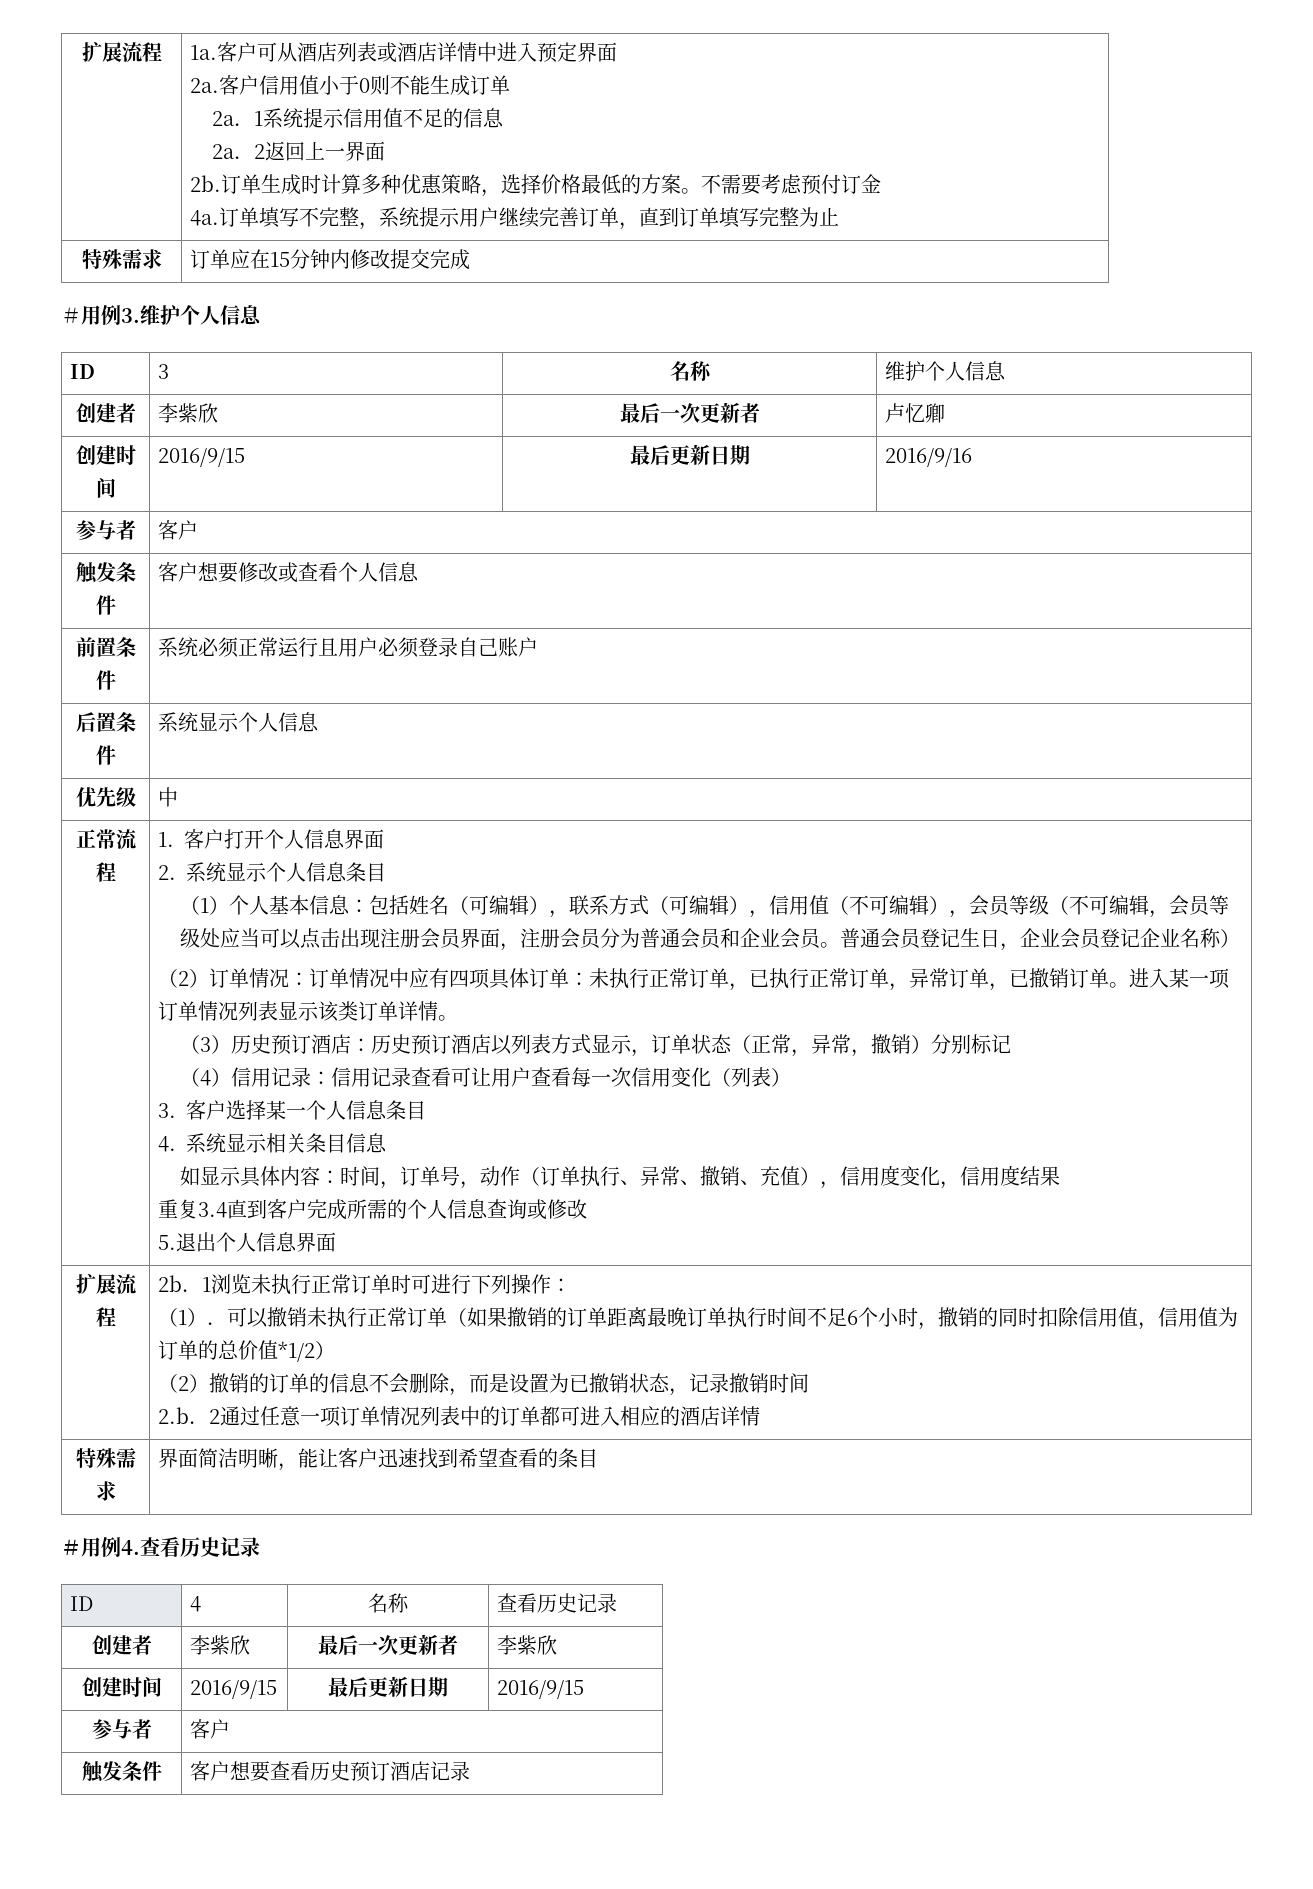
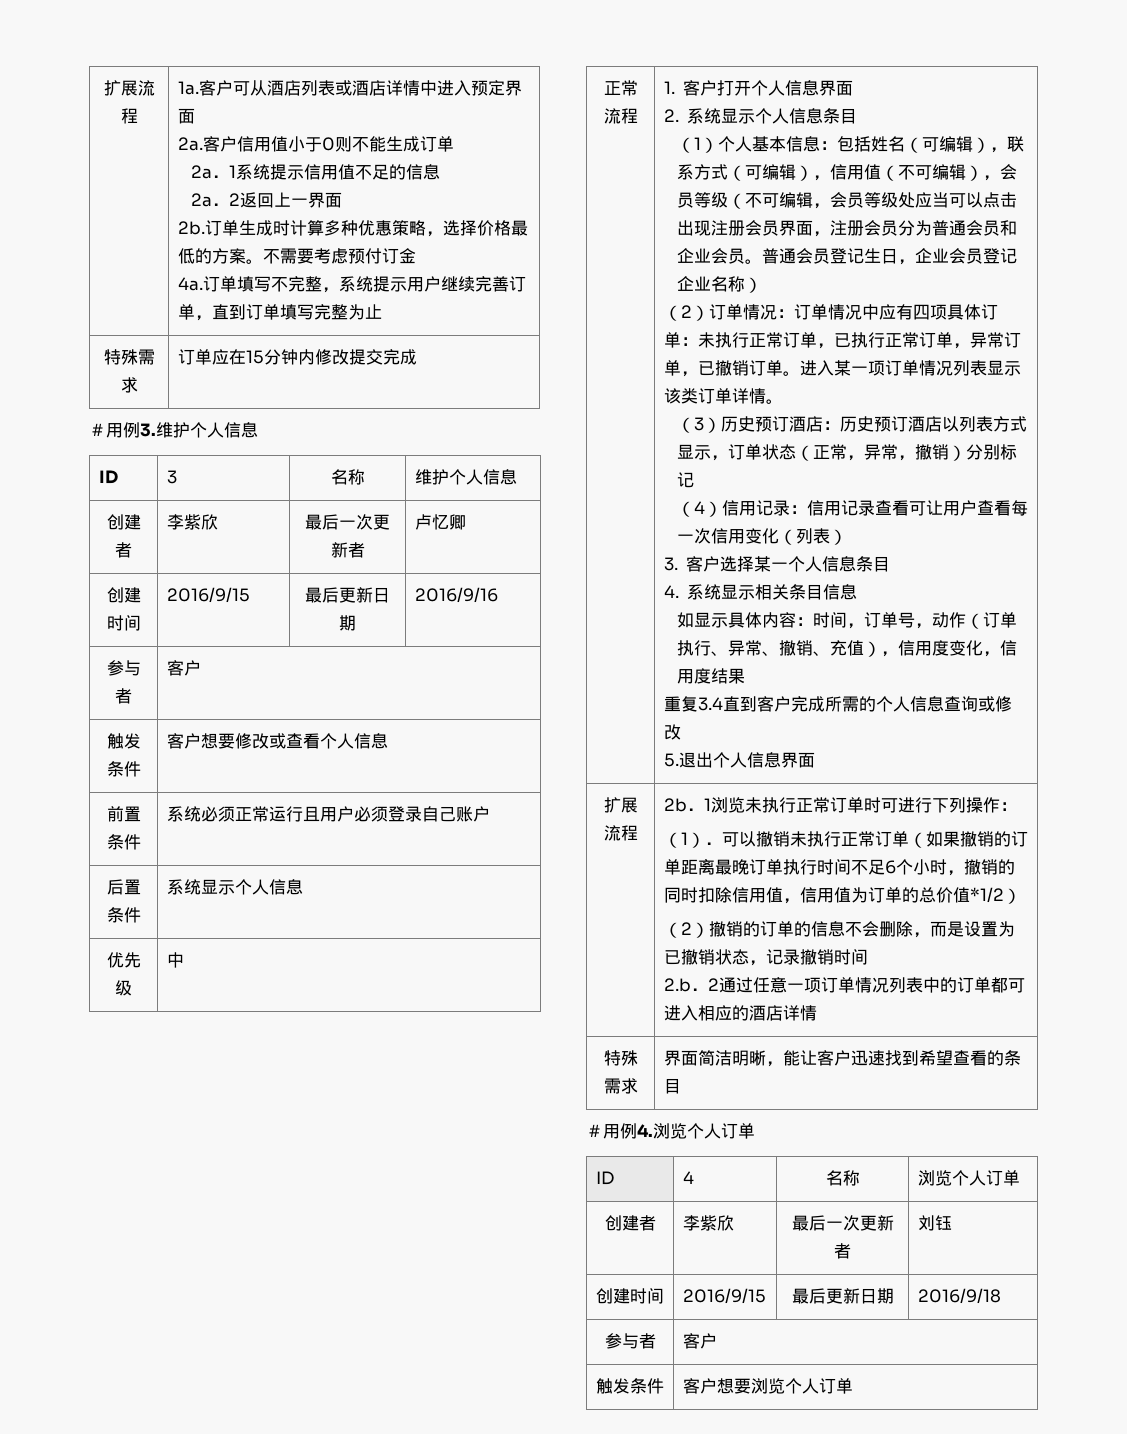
[140,1537,260,1557] 查看历史记录 -> [653,1123,755,1139] 浏览个人订单
[497,1593,618,1613] [91,1635,152,1655] [190,1635,251,1655] [318,1634,458,1655] [497,1635,558,1655] [81,1677,162,1697] [190,1680,278,1699] [327,1676,448,1697] [497,1680,585,1699] [91,1719,152,1739] [190,1719,231,1739] [81,1761,162,1783] [190,1761,471,1782] 查看历史记录 // 创建者 | 李紫欣 | 最后一次更新者 | 李紫欣 // 创建时间 | 2016/9/15 | 最后更新日期 | 2016/9/15 // 参与者 | 客户 // 触发条件 | 客户想要查看历史预订酒店记录 -> [917,1170,1020,1186] [604,1215,656,1231] [682,1215,734,1231] [791,1215,894,1231] [834,1243,851,1259] [917,1215,952,1231] [596,1288,664,1304] [682,1288,766,1304] [791,1288,894,1304] [917,1288,1001,1304] [604,1333,656,1349] [682,1333,717,1349] [596,1378,664,1394] [682,1378,853,1394] 浏览个人订单 // 创建者 | 李紫欣 | 最后一次更新者 | 刘钰 // 创建时间 | 2016/9/15 | 最后更新日期 | 2016/9/18 // 参与者 | 客户 // 触发条件 | 客户想要浏览个人订单

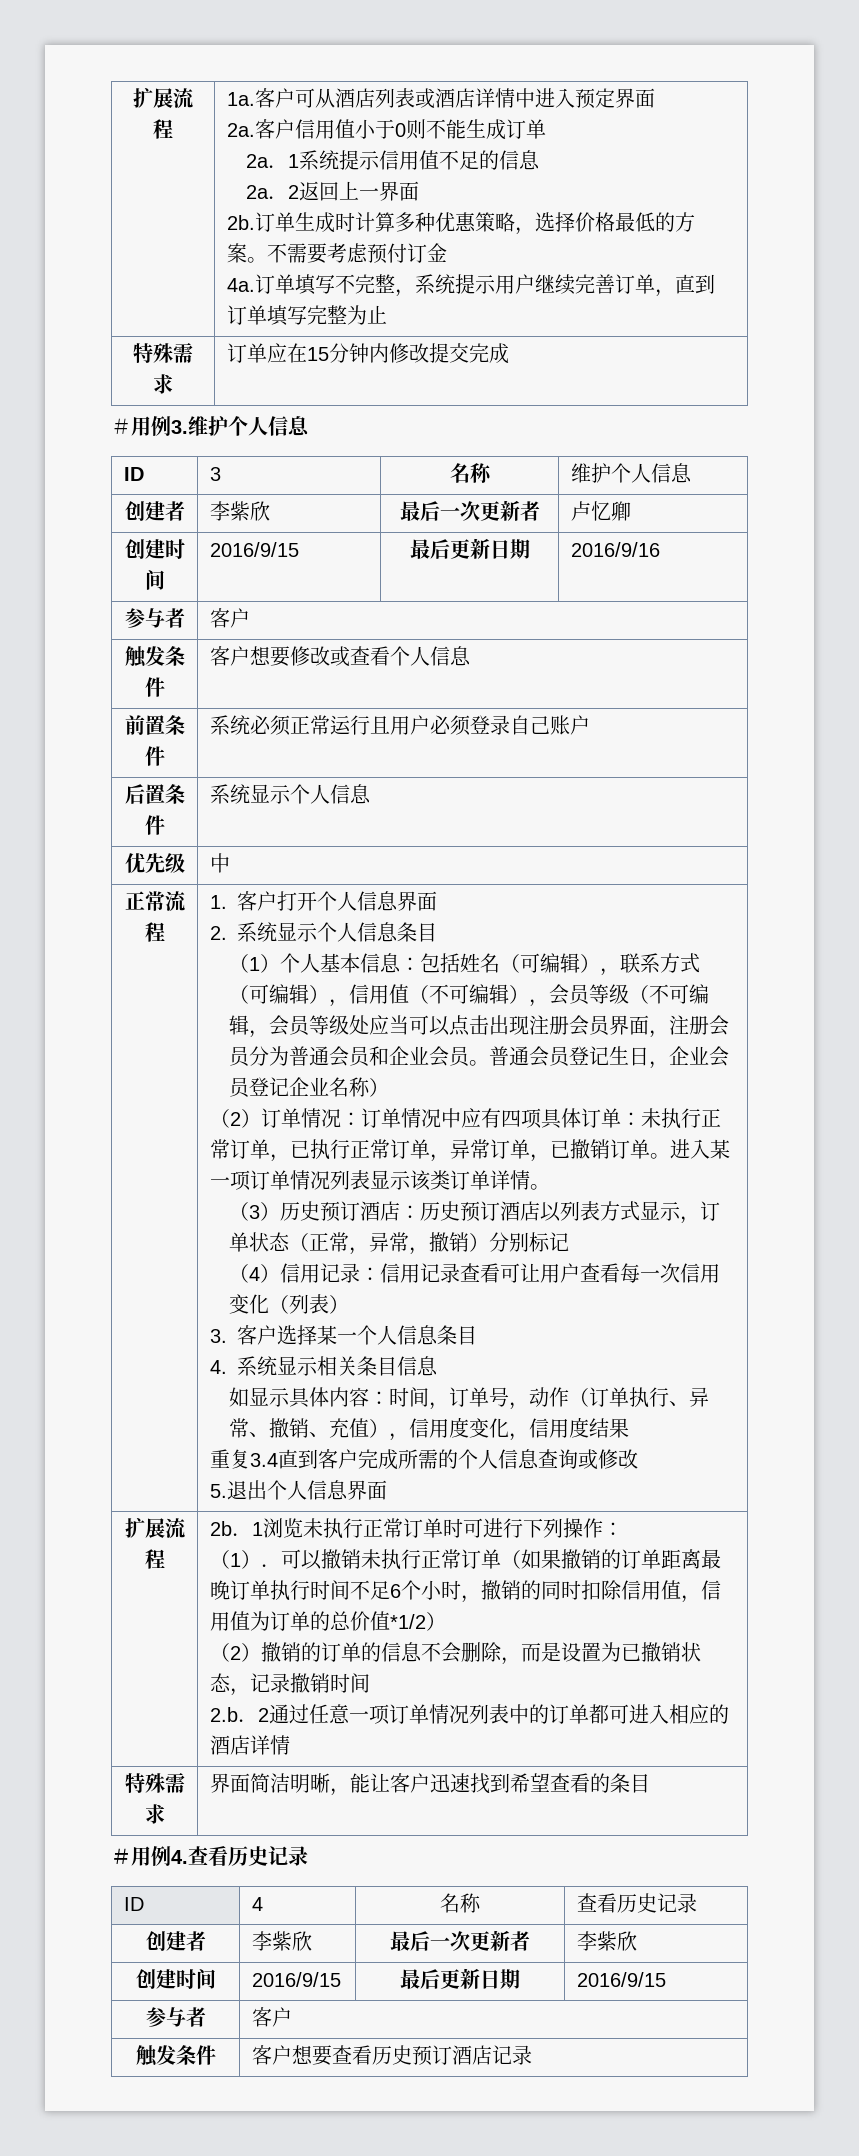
[653,1123,755,1139] 浏览个人订单 -> [188,1846,308,1866] 查看历史记录
[917,1170,1020,1186] [604,1215,656,1231] [682,1215,734,1231] [791,1215,894,1231] [834,1243,851,1259] [917,1215,952,1231] [596,1288,664,1304] [682,1288,766,1304] [791,1288,894,1304] [917,1288,1001,1304] [604,1333,656,1349] [682,1333,717,1349] [596,1378,664,1394] [682,1378,853,1394] 浏览个人订单 // 创建者 | 李紫欣 | 最后一次更新者 | 刘钰 // 创建时间 | 2016/9/15 | 最后更新日期 | 2016/9/18 // 参与者 | 客户 // 触发条件 | 客户想要浏览个人订单 -> [577,1893,698,1913] [145,1931,206,1951] [252,1931,313,1951] [390,1930,530,1951] [577,1931,638,1951] [135,1969,216,1989] [252,1972,342,1987] [400,1968,520,1989] [577,1972,667,1987] [145,2007,206,2027] [252,2007,293,2027] [135,2045,216,2067] [252,2045,533,2066] 查看历史记录 // 创建者 | 李紫欣 | 最后一次更新者 | 李紫欣 // 创建时间 | 2016/9/15 | 最后更新日期 | 2016/9/15 // 参与者 | 客户 // 触发条件 | 客户想要查看历史预订酒店记录

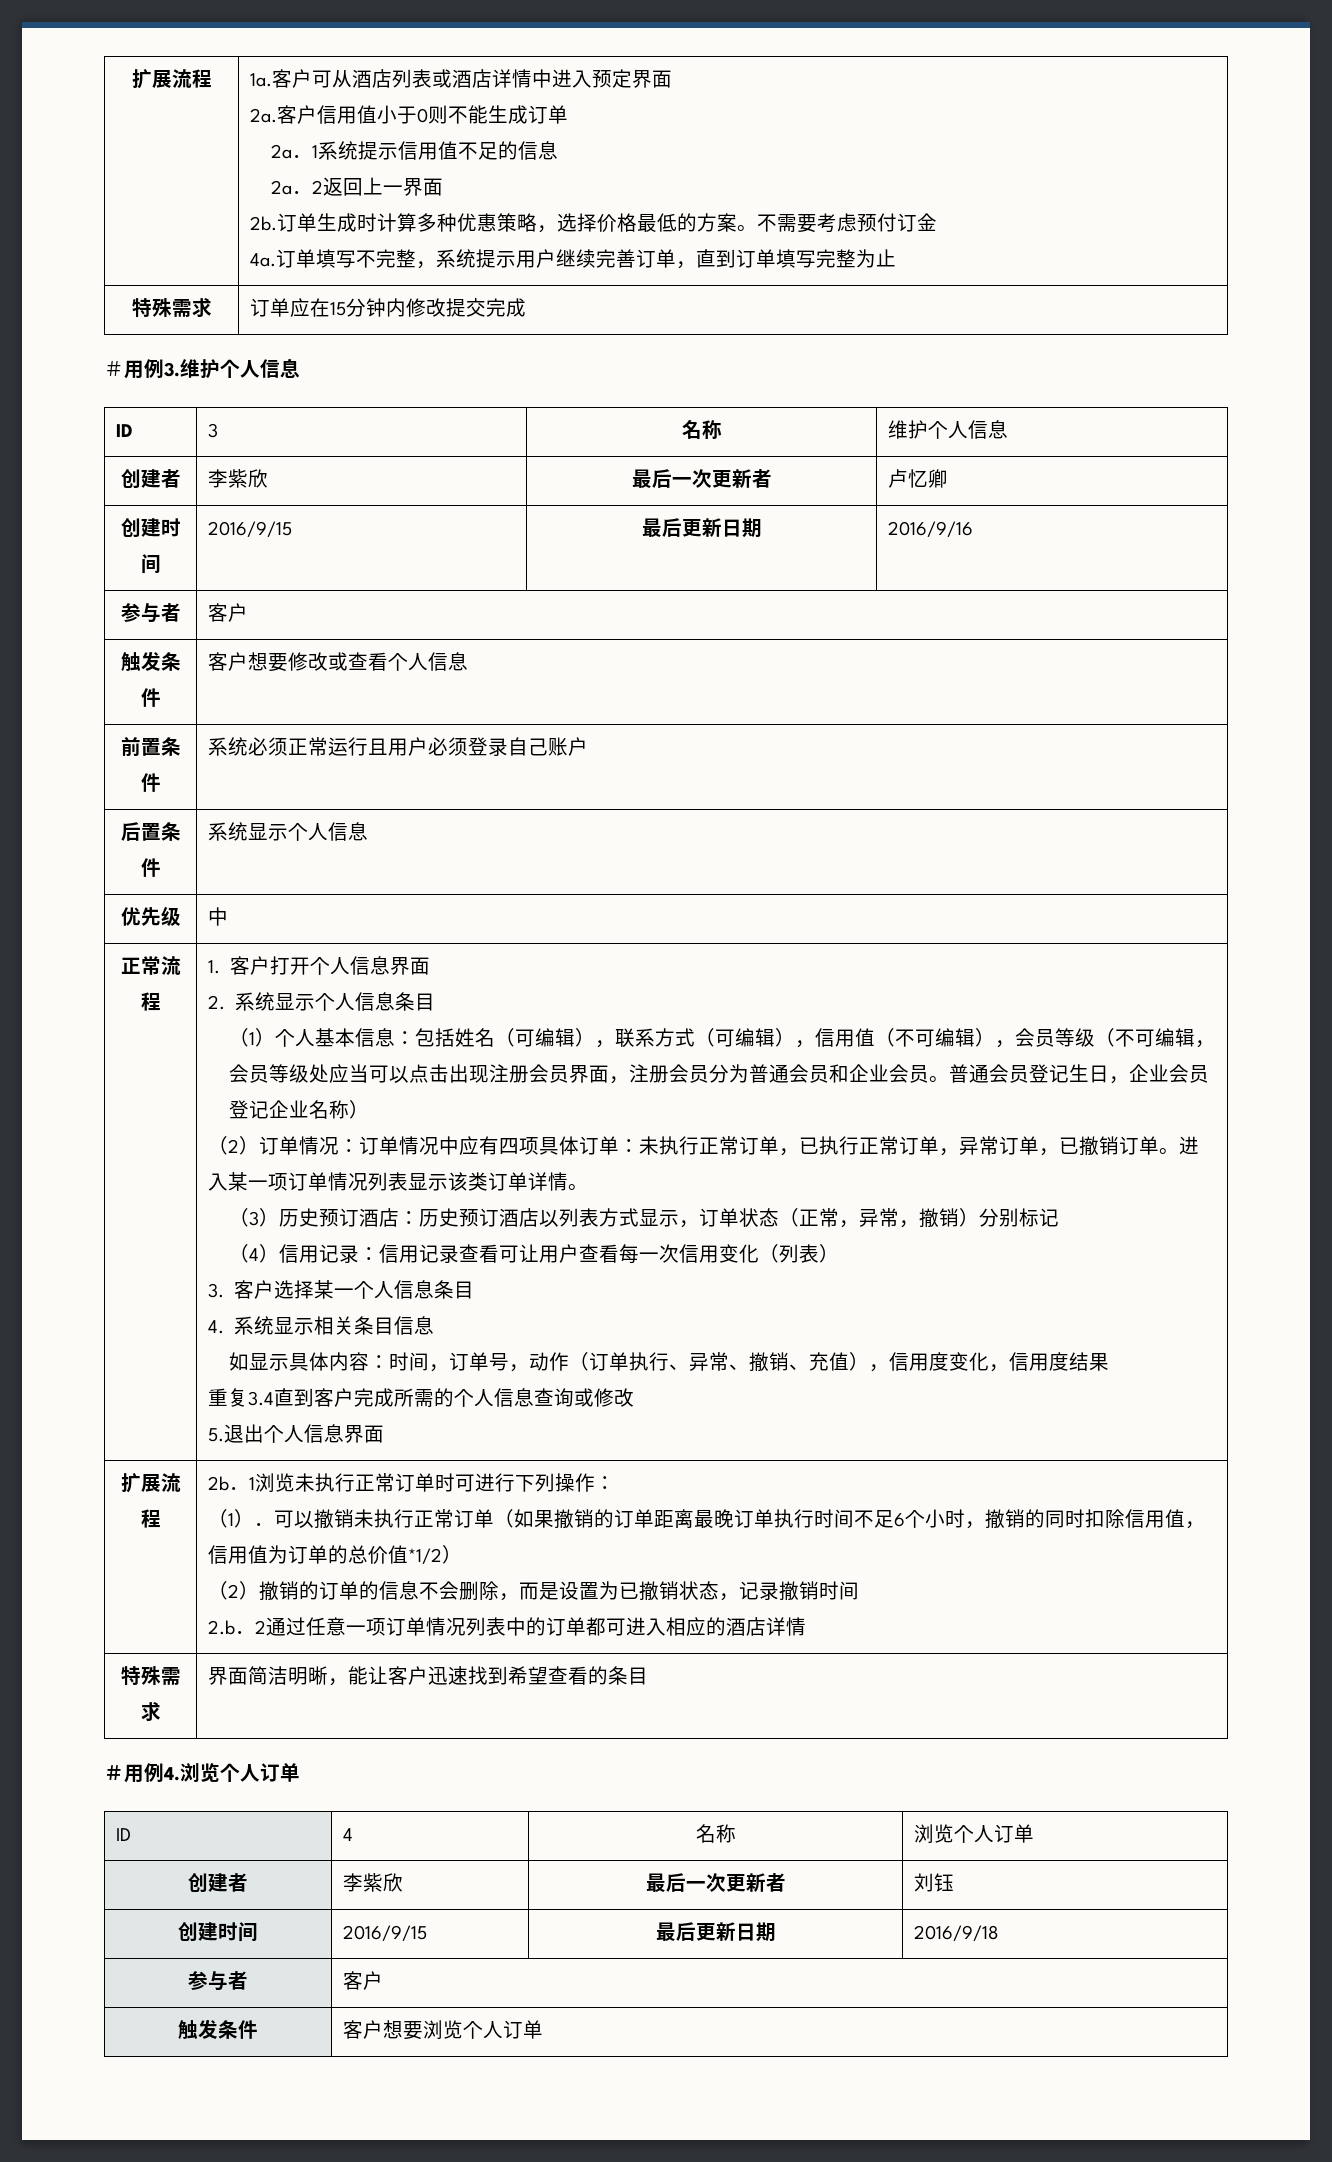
[188,1846,308,1866] 查看历史记录 -> [180,1763,300,1783] 浏览个人订单
[577,1893,698,1913] [145,1931,206,1951] [252,1931,313,1951] [390,1930,530,1951] [577,1931,638,1951] [135,1969,216,1989] [252,1972,342,1987] [400,1968,520,1989] [577,1972,667,1987] [145,2007,206,2027] [252,2007,293,2027] [135,2045,216,2067] [252,2045,533,2066] 查看历史记录 // 创建者 | 李紫欣 | 最后一次更新者 | 李紫欣 // 创建时间 | 2016/9/15 | 最后更新日期 | 2016/9/15 // 参与者 | 客户 // 触发条件 | 客户想要查看历史预订酒店记录 -> [913,1824,1034,1843] [188,1873,248,1892] [342,1873,403,1892] [645,1873,786,1892] [913,1873,954,1892] [178,1922,258,1942] [342,1925,427,1941] [655,1922,776,1942] [913,1925,999,1941] [188,1971,248,1991] [342,1971,383,1990] [178,2019,258,2039] [342,2020,543,2040] 浏览个人订单 // 创建者 | 李紫欣 | 最后一次更新者 | 刘钰 // 创建时间 | 2016/9/15 | 最后更新日期 | 2016/9/18 // 参与者 | 客户 // 触发条件 | 客户想要浏览个人订单

